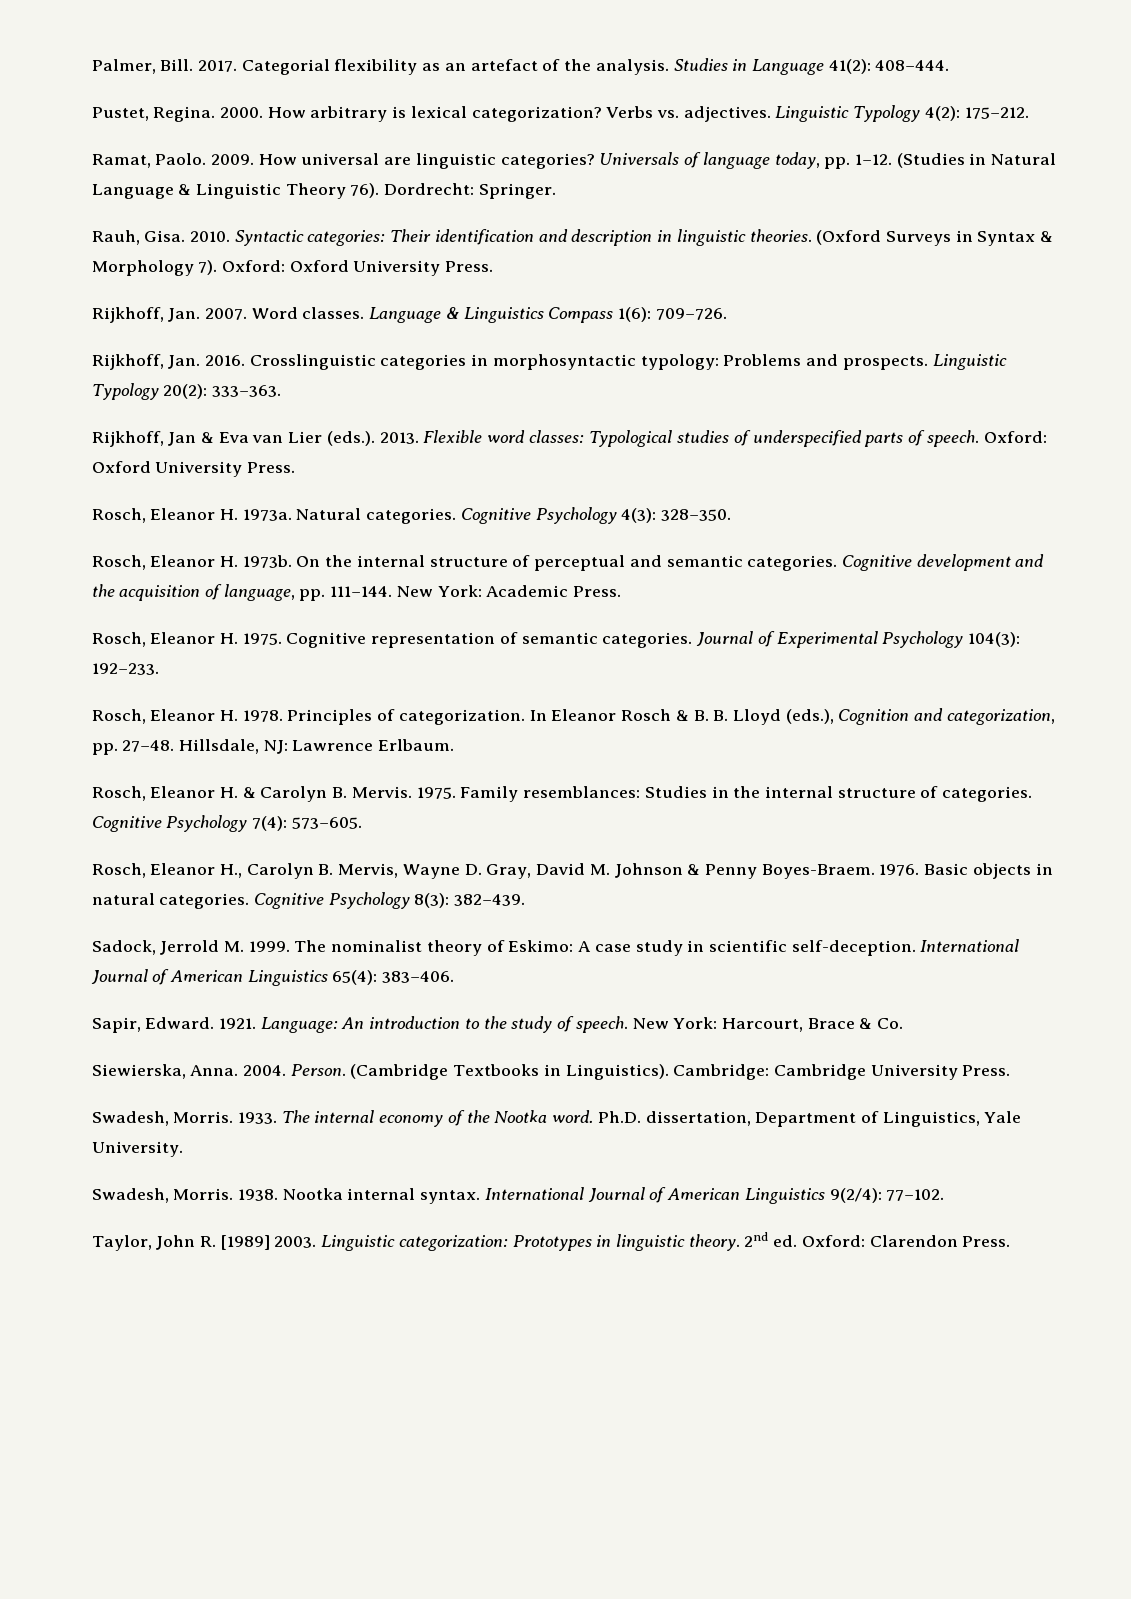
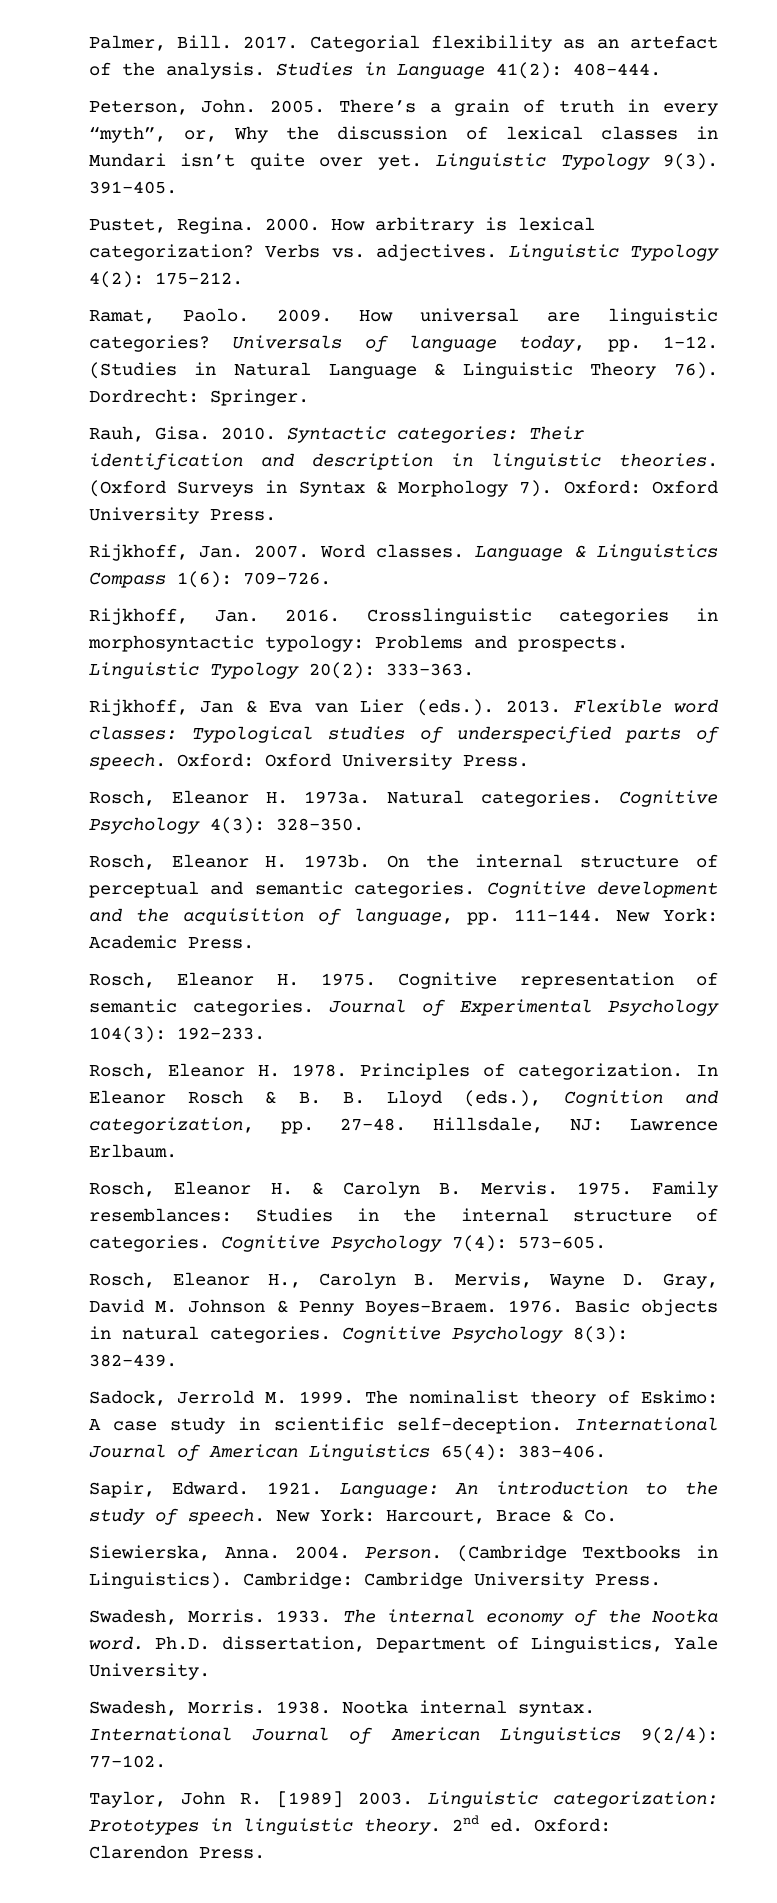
(950, 65) none -> [88,99,718,116] [88,126,718,143] [88,153,718,170] [88,181,177,194] // Peterson, John. 2005. There’s a grain of truth in every “myth”, or, Why the discussion of lexical classes in Mundari isn’t quite over yet. Linguistic Typology 9(3). 391–405.

